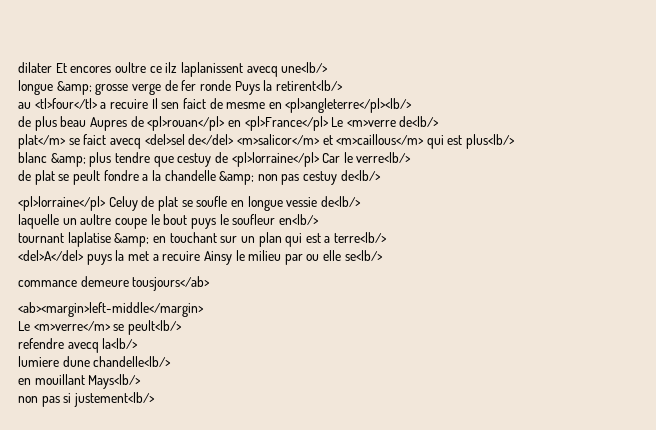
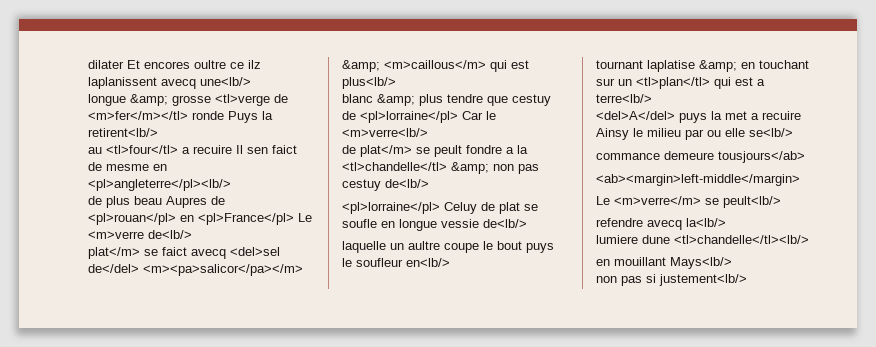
[131,80,197,95] verge de fer -> [215,94,288,106] [88,111,188,120] <tl>verge de <m>fer</m></tl>
[236,134,333,145] <m>salicor</m> et -> [143,264,303,276] [342,60,380,72] <m><pa>salicor</pa></m> &amp;
[356,152,412,163] [18,170,55,185] verre<lb/> // de plat -> [342,128,428,137] [342,145,412,157] <m>verre<lb/> // de plat</m>
[164,170,216,181] chandelle -> [342,162,447,171] <tl>chandelle</tl>
[258,232,282,247] plan -> [636,77,710,89] <tl>plan</tl>
[93,356,172,367] chandelle<lb/> -> [674,235,809,244] <tl>chandelle</tl><lb/>

